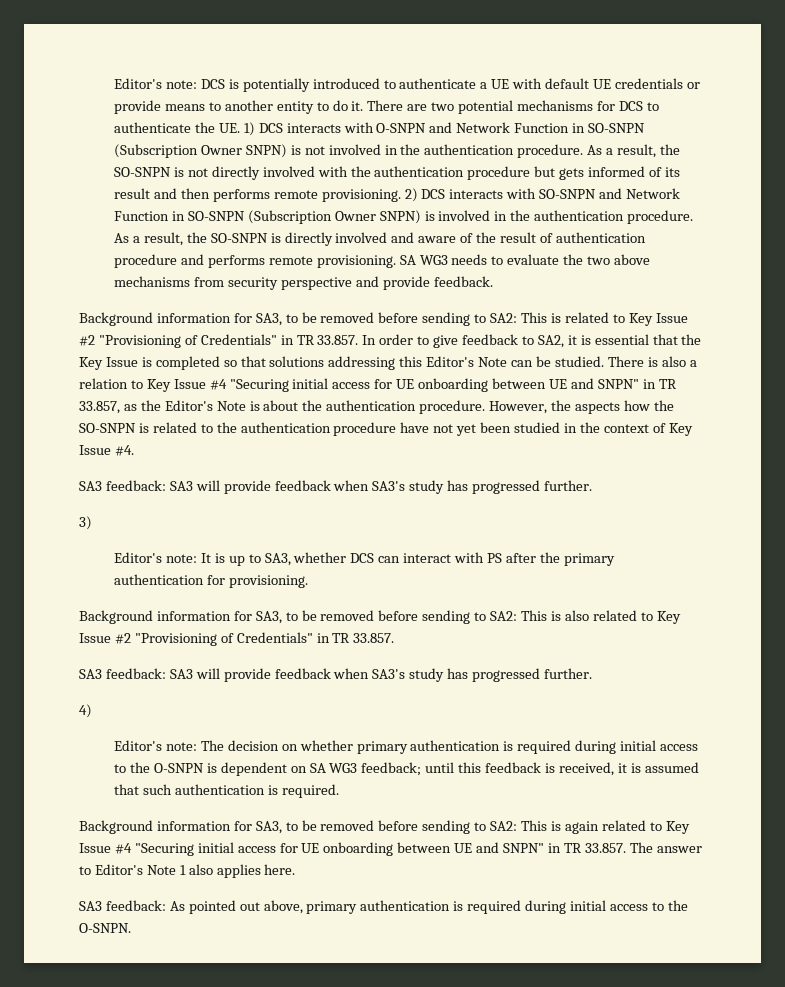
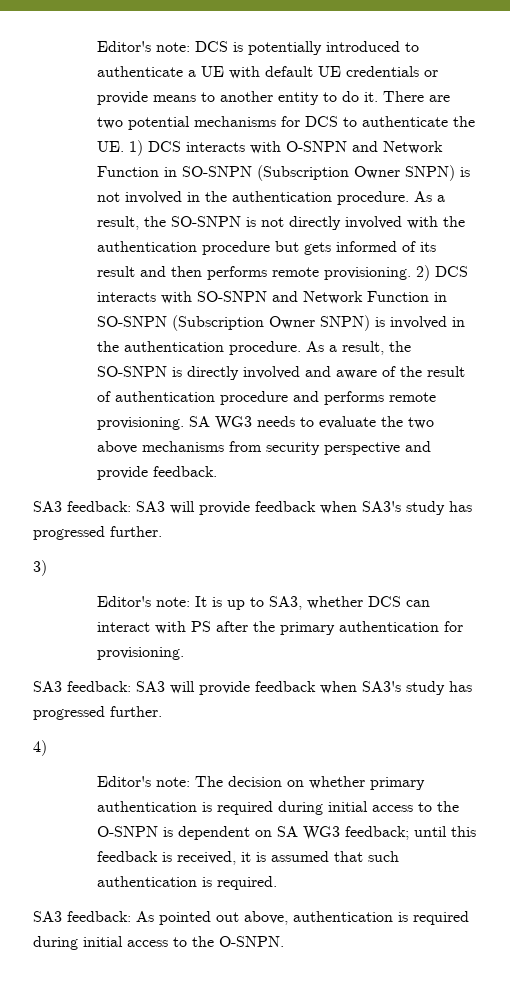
[79,312,688,326] [79,334,702,348] [79,356,697,370] [79,378,677,392] [79,400,674,414] [79,422,693,436] [79,445,134,456] // Background information for SA3, to be removed before sending to SA2: This is related to Key Issue #2 "Provisioning of Credentials" in TR 33.857. In order to give feedback to SA2, it is essential that the Key Issue is completed so that solutions addressing this Editor's Note can be studied. There is also a relation to Key Issue #4 "Securing initial access for UE onboarding between UE and SNPN" in TR 33.857, as the Editor's Note is about the authentication procedure. However, the aspects how the SO-SNPN is related to the authentication procedure have not yet been studied in the context of Key Issue #4. -> (217, 471) none
[79,610,681,624] [79,632,395,646] // Background information for SA3, to be removed before sending to SA2: This is also related to Key Issue #2 "Provisioning of Credentials" in TR 33.857. -> (184, 653) none
[79,820,690,834] [79,842,702,856] [79,864,296,878] // Background information for SA3, to be removed before sending to SA2: This is again related to Key Issue #4 "Securing initial access for UE onboarding between UE and SNPN" in TR 33.857. The answer to Editor's Note 1 also applies here. -> (277, 883) none
[306,901,358,914] primary -> (288, 918) none

